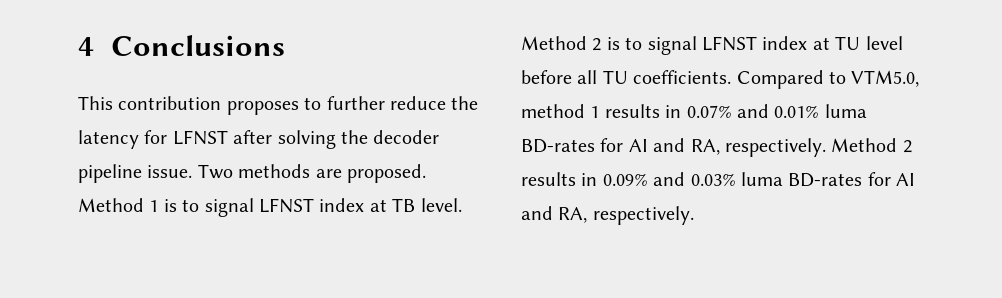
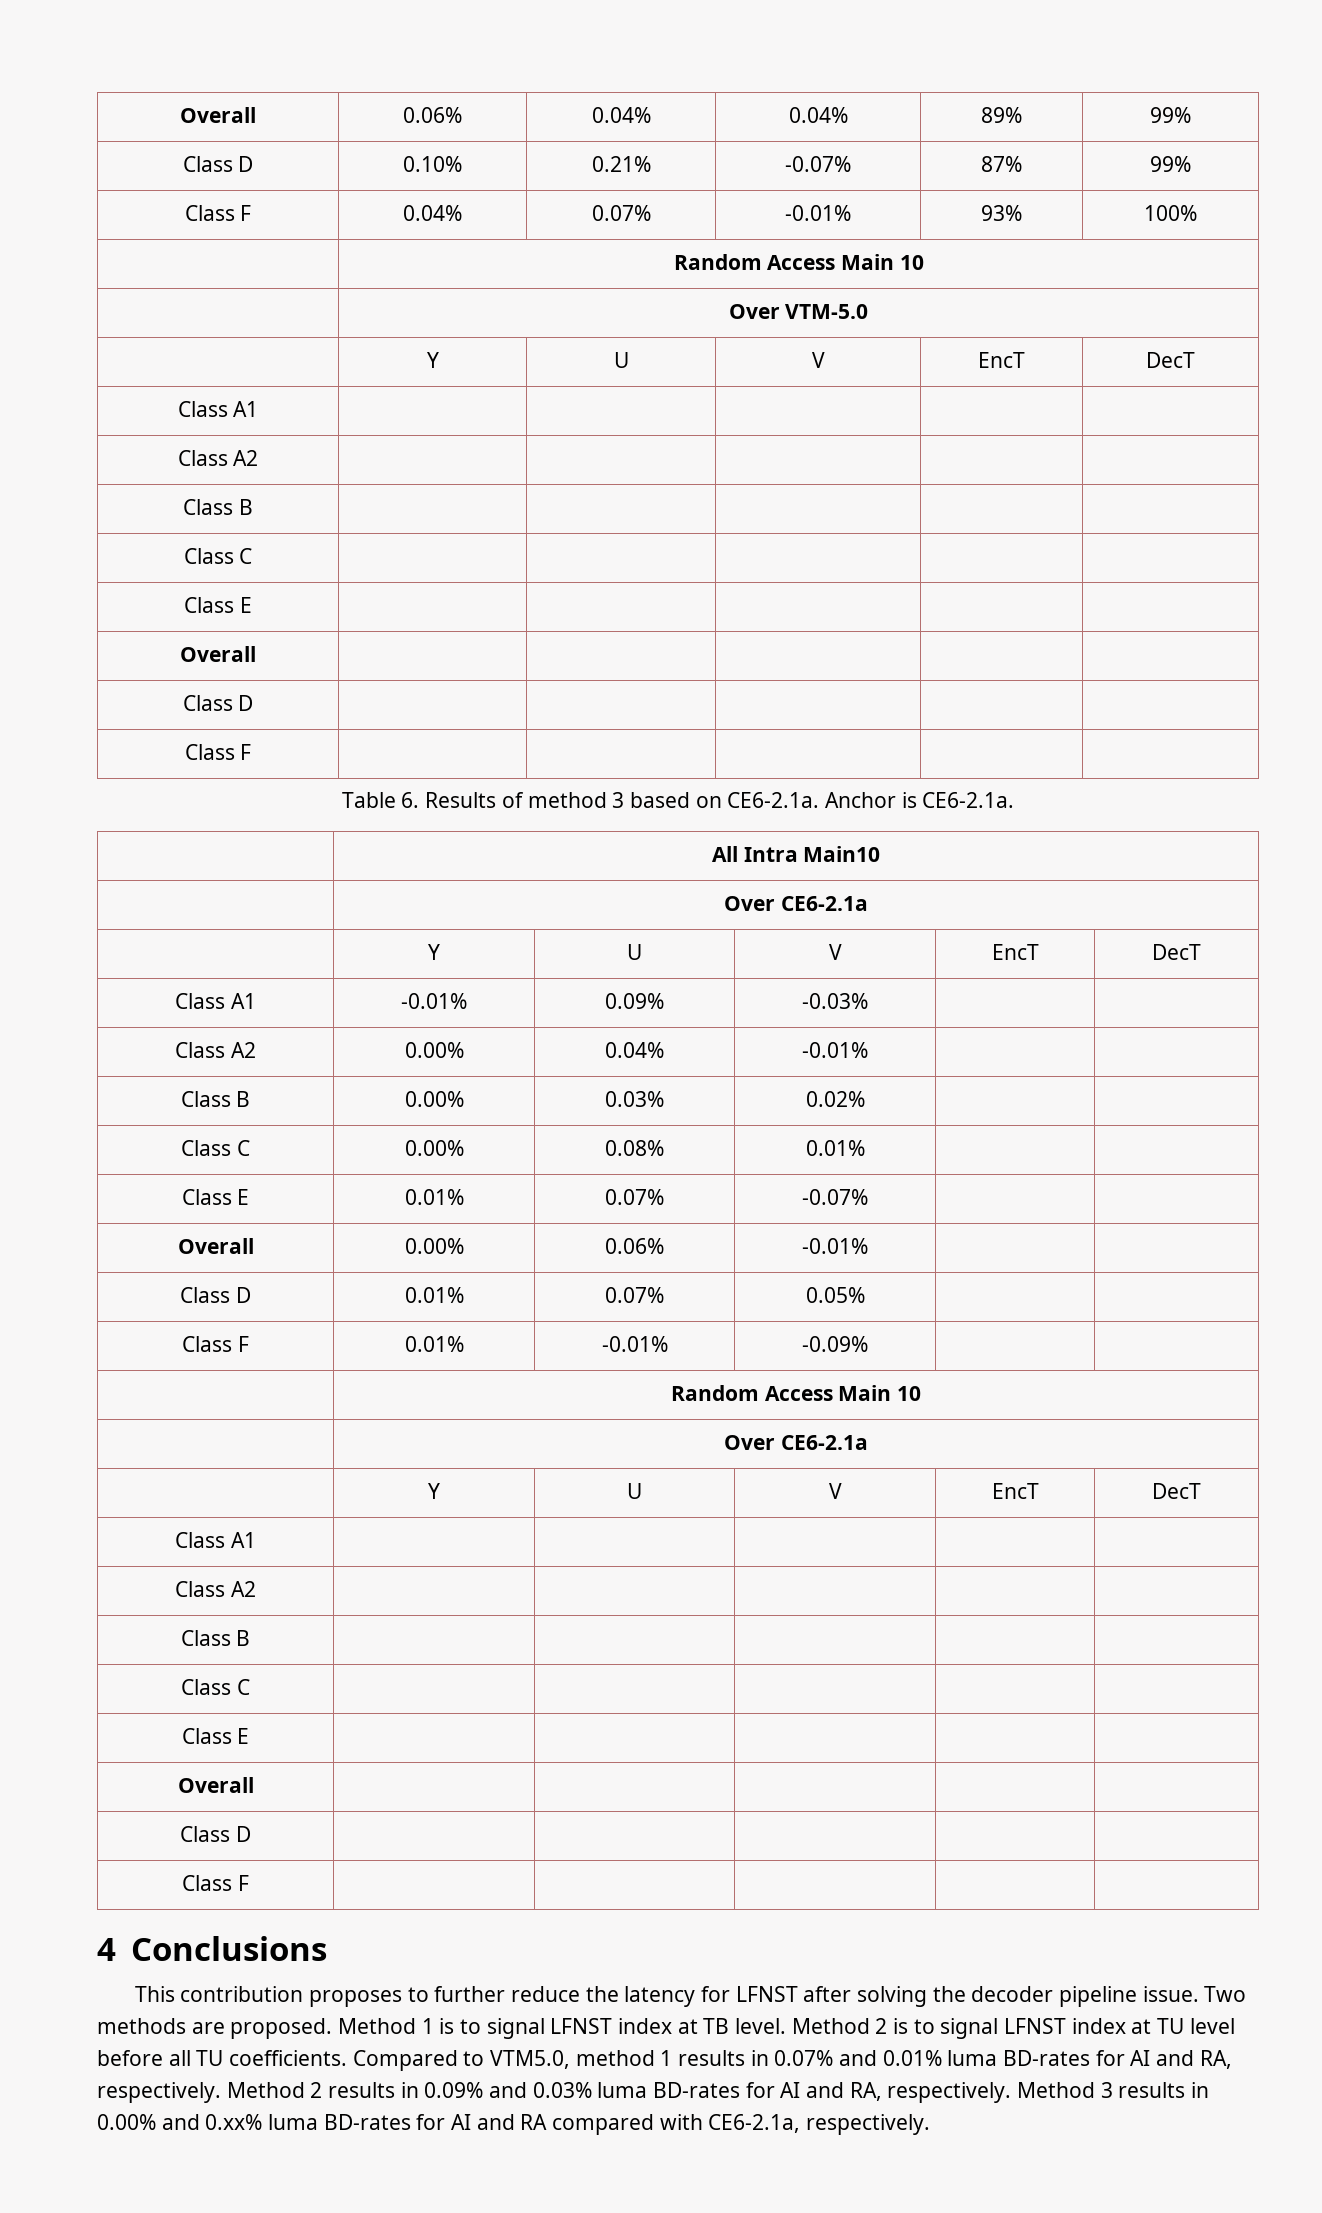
(78, 46) none -> [180,107,256,123] [403,107,462,123] [591,107,651,123] [788,107,848,123] [981,107,1022,123] [1150,107,1191,123] [182,156,254,172] [403,156,462,172] [591,156,651,172] [785,156,851,172] [981,156,1022,172] [1150,156,1191,172] [184,205,252,221] [403,205,462,221] [591,205,651,221] [785,205,851,221] [981,205,1022,221] [1144,205,1197,221] [673,254,924,270] [728,304,869,319] [426,352,439,368] [613,352,629,368] [811,352,825,368] [978,352,1025,368] [1146,352,1195,368] [177,401,259,417] [177,450,259,466] [183,499,253,515] [183,548,253,564] [184,597,252,613] [180,646,256,662] [182,695,254,711] [184,744,252,760] [341,792,1015,808] [711,846,881,862] [724,896,868,911] [428,944,440,960] [627,944,642,960] [828,944,842,960] [991,944,1039,960] [1152,944,1201,960] [175,993,256,1009] [401,993,467,1009] [605,993,664,1009] [802,993,868,1009] [175,1042,256,1058] [404,1042,464,1058] [605,1042,664,1058] [802,1042,868,1058] [180,1091,251,1107] [404,1091,464,1107] [605,1091,664,1107] [805,1091,865,1107] [181,1140,250,1156] [404,1140,464,1156] [605,1140,664,1156] [805,1140,865,1156] [181,1189,250,1205] [404,1189,464,1205] [605,1189,664,1205] [802,1189,868,1205] [177,1238,254,1254] [404,1238,464,1254] [605,1238,664,1254] [802,1238,868,1254] [180,1287,251,1303] [404,1287,464,1303] [605,1287,664,1303] [805,1287,865,1303] [182,1336,249,1352] [404,1336,464,1352] [601,1336,668,1352] [802,1336,868,1352] [670,1385,922,1401] [724,1435,868,1450] [428,1483,440,1499] [627,1483,642,1499] [828,1483,842,1499] [991,1483,1039,1499] [1152,1483,1201,1499] [175,1532,256,1548] [175,1581,256,1597] [180,1630,251,1646] [181,1679,250,1695] [181,1728,250,1744] [177,1777,254,1793] [180,1826,251,1842] [182,1875,249,1891] Overall | 0.06% | 0.04% | 0.04% | 89% | 99% // Class D | 0.10% | 0.21% | -0.07% | 87% | 99% // Class F | 0.04% | 0.07% | -0.01% | 93% | 100% // | Random Access Main 10 // | Over VTM-5.0 // | Y | U | V | EncT | DecT // Class A1 | | | | | // Class A2 | | | | | // Class B | | | | | // Class C | | | | | // Class E | | | | | // Overall | | | | | // Class D | | | | | // Class F | | | | | // Table 6. Results of method 3 based on CE6-2.1a. Anchor is CE6-2.1a. // | All Intra Main10 // | Over CE6-2.1a // | Y | U | V | EncT | DecT // Class A1 | -0.01% | 0.09% | -0.03% | | // Class A2 | 0.00% | 0.04% | -0.01% | | // Class B | 0.00% | 0.03% | 0.02% | | // Class C | 0.00% | 0.08% | 0.01% | | // Class E | 0.01% | 0.07% | -0.07% | | // Overall | 0.00% | 0.06% | -0.01% | | // Class D | 0.01% | 0.07% | 0.05% | | // Class F | 0.01% | -0.01% | -0.09% | | // | Random Access Main 10 // | Over CE6-2.1a // | Y | U | V | EncT | DecT // Class A1 | | | | | // Class A2 | | | | | // Class B | | | | | // Class C | | | | | // Class E | | | | | // Overall | | | | | // Class D | | | | | // Class F | | | | | //
(694, 215) none -> [1017,2082,1210,2098] [97,2114,931,2135] Method 3 results in 0.00% and 0.xx% luma BD-rates for AI and RA compared with CE6-2.1a, respectively.

